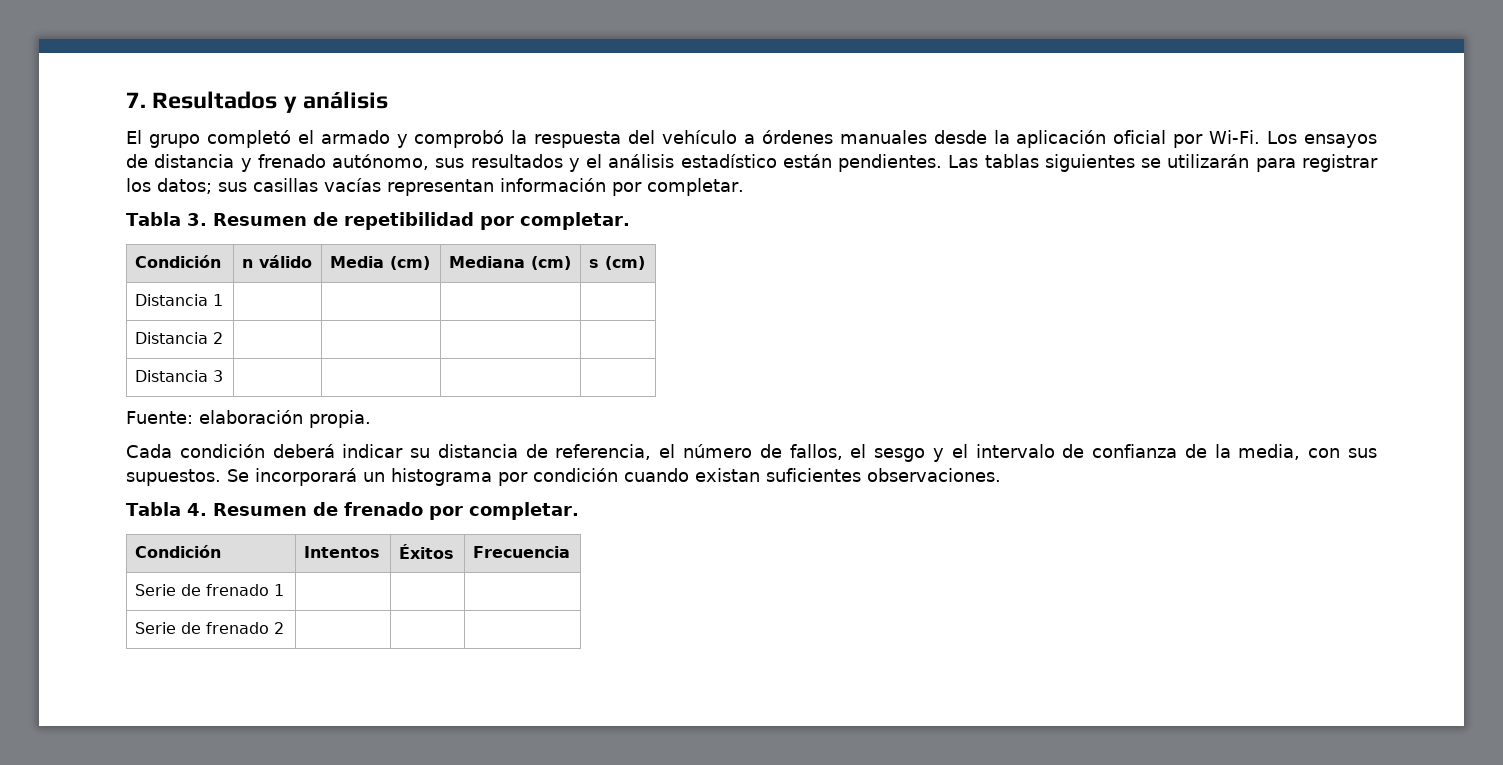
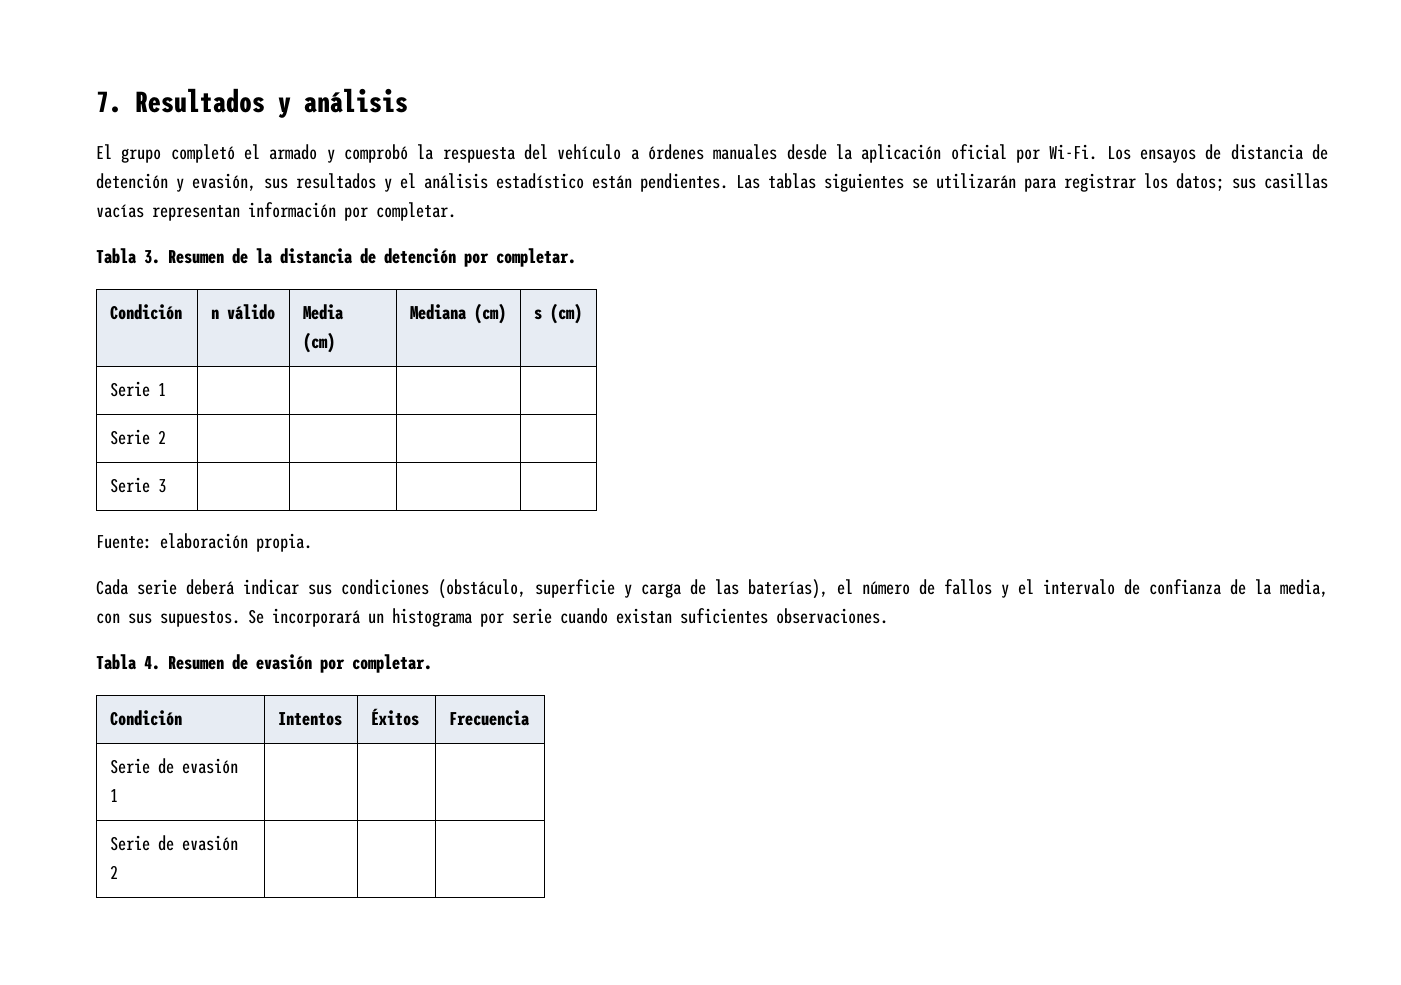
[240,154,430,172] y frenado autónomo, -> [1312,144,1328,160] [96,173,256,192] de detención y evasión,
[343,212,474,230] repetibilidad -> [256,248,456,264] la distancia de detención
[134,294,208,306] Distancia -> [110,381,151,397] Serie
[134,332,208,344] Distancia -> [110,429,151,445] Serie
[134,370,208,382] Distancia -> [110,477,151,493] Serie
[179,444,265,458] condición -> [137,579,177,595] serie
[410,444,926,462] su distancia de referencia, el número de fallos, el sesgo -> [308,579,992,599] sus condiciones (obstáculo, superficie y carga de las baterías), el número de fallos
[533,468,618,482] condición -> [512,608,552,624] serie
[343,502,423,516] frenado -> [256,654,312,670] evasión
[205,584,269,596] frenado -> [182,758,239,774] evasión
[205,622,269,634] frenado -> [182,835,239,851] evasión

